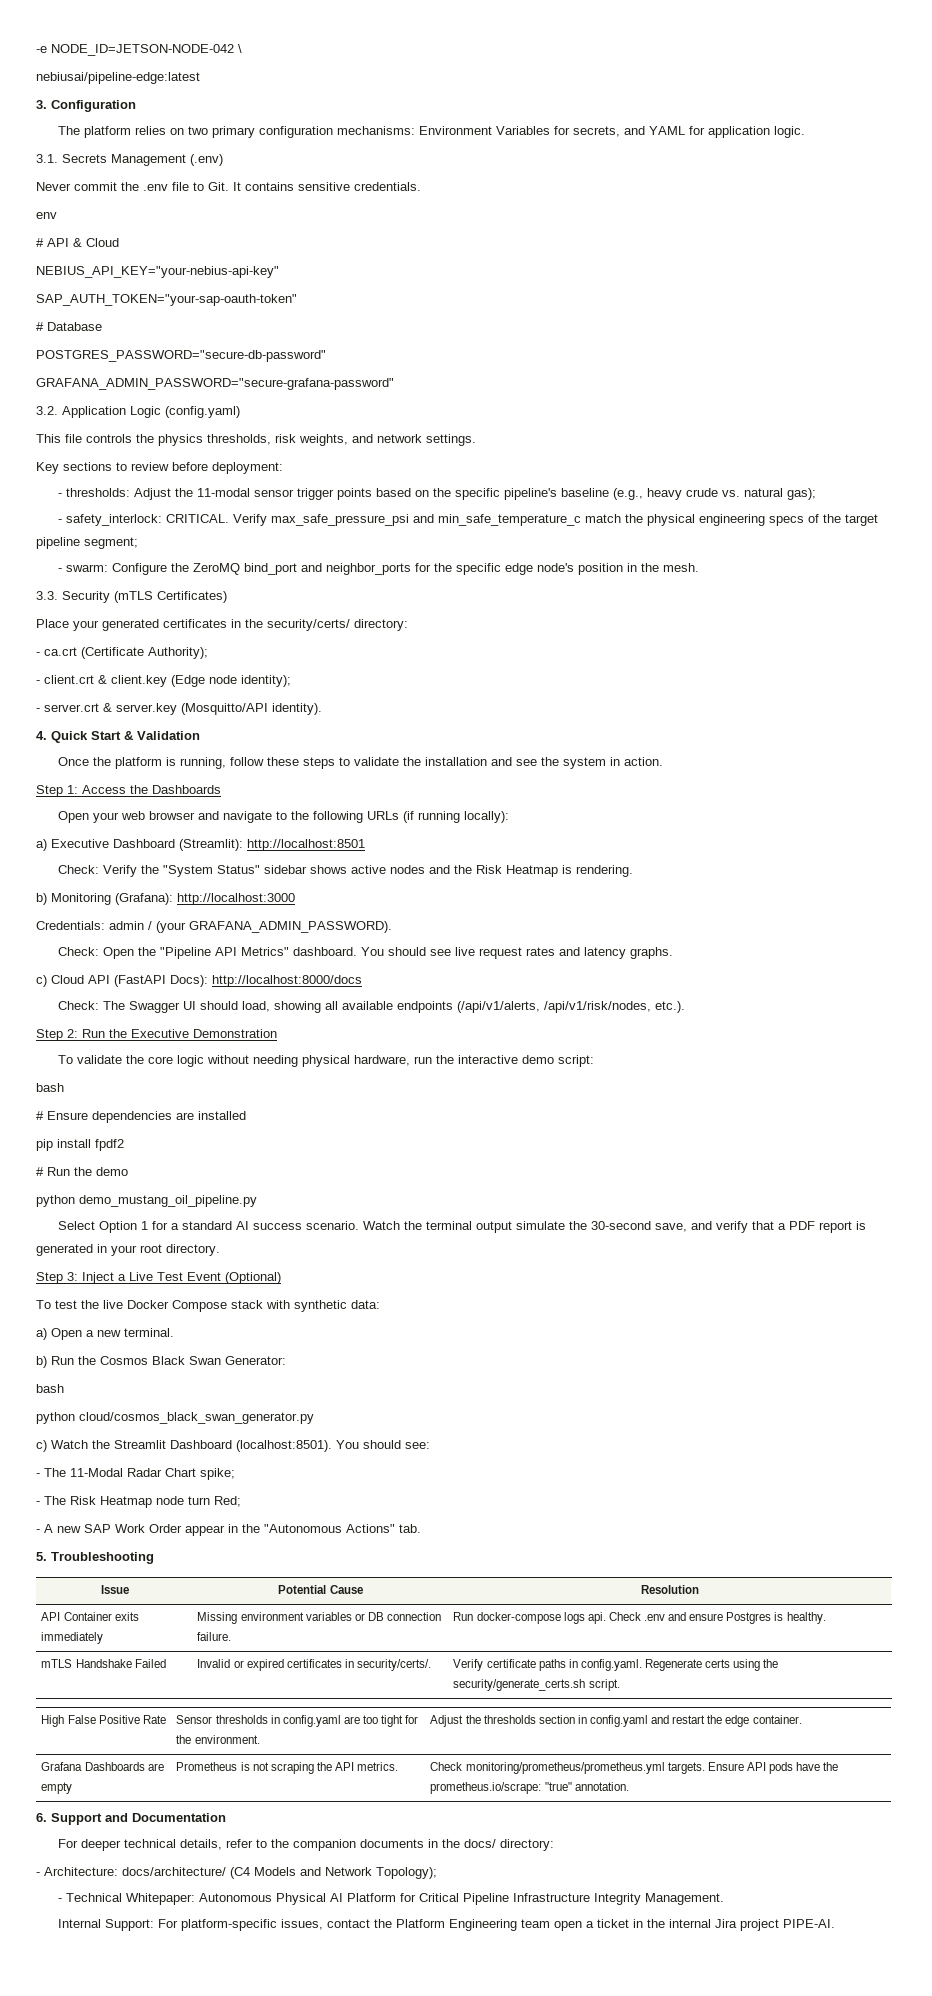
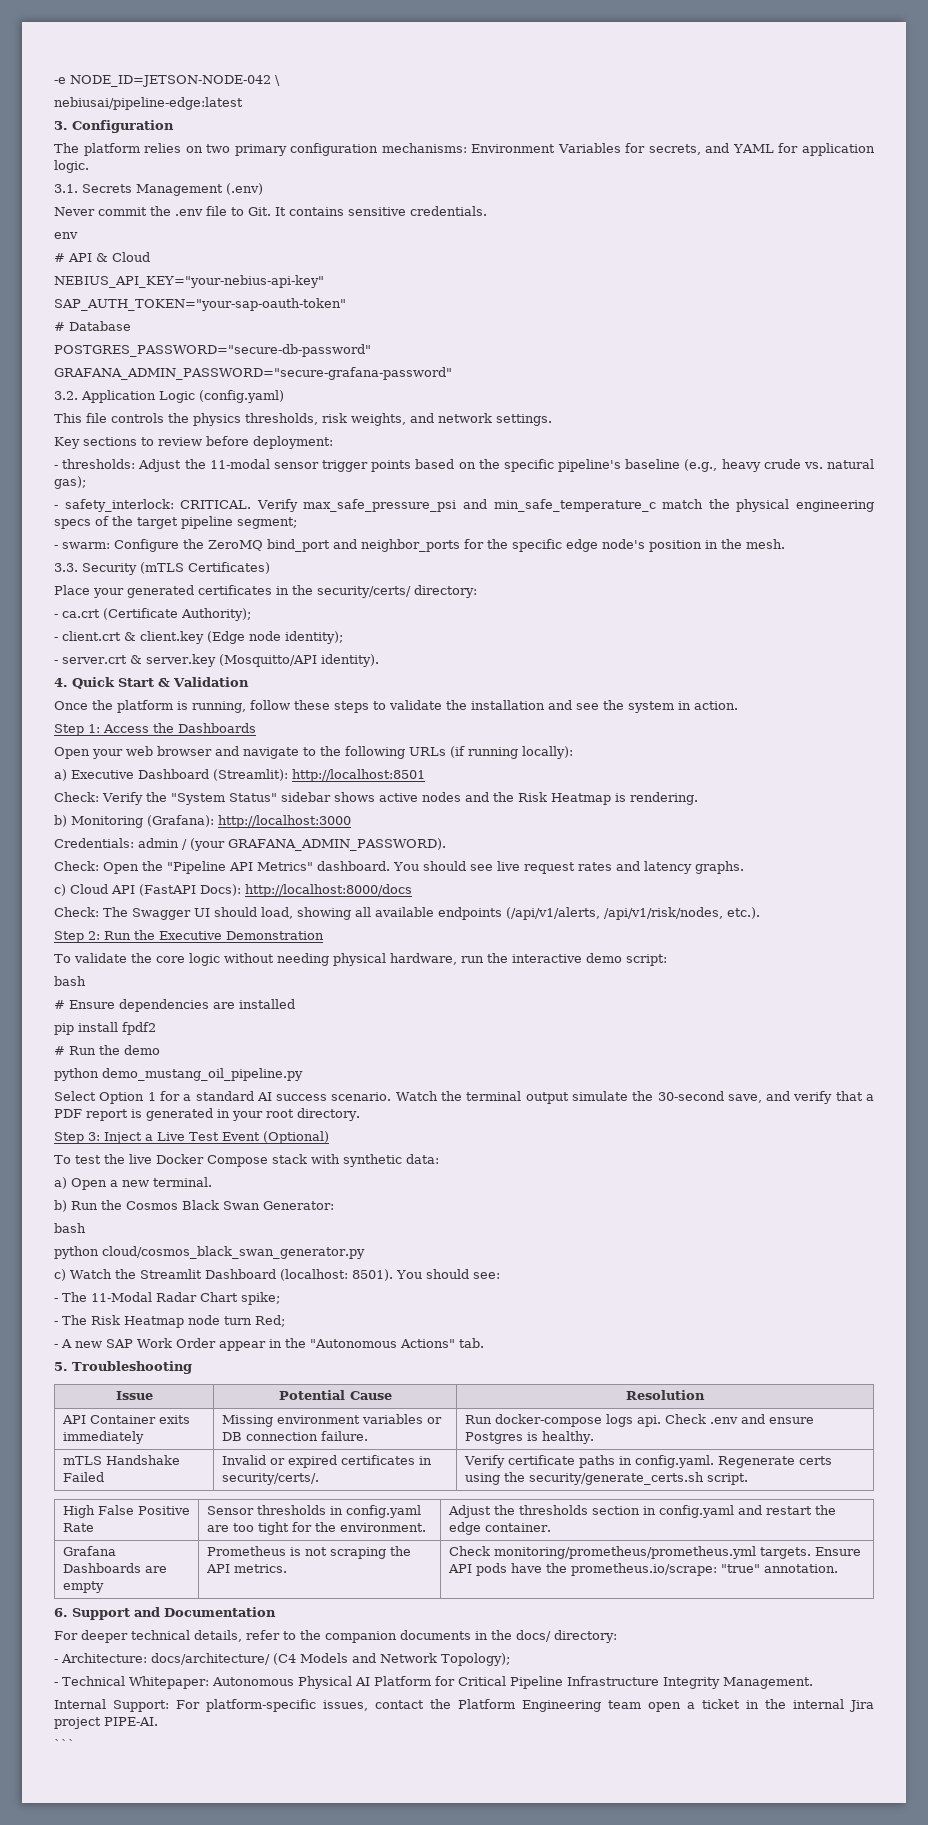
[236,1440,332,1452] (localhost:8501). -> [279,1269,393,1281] (localhost: 8501).
(835, 1923) none -> [54,1739,75,1749] // ```

